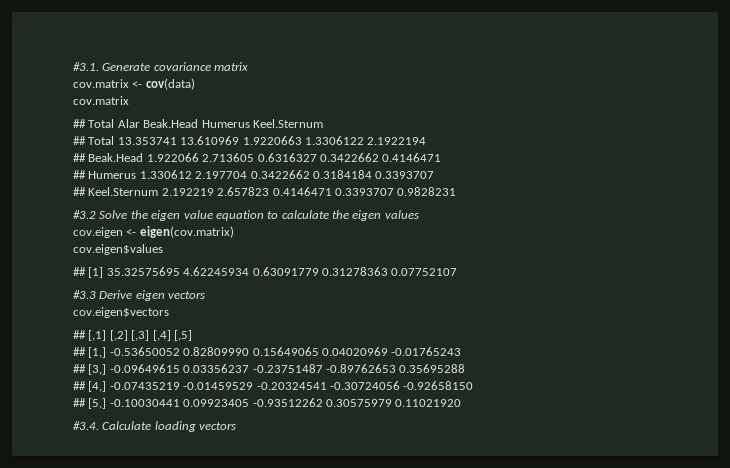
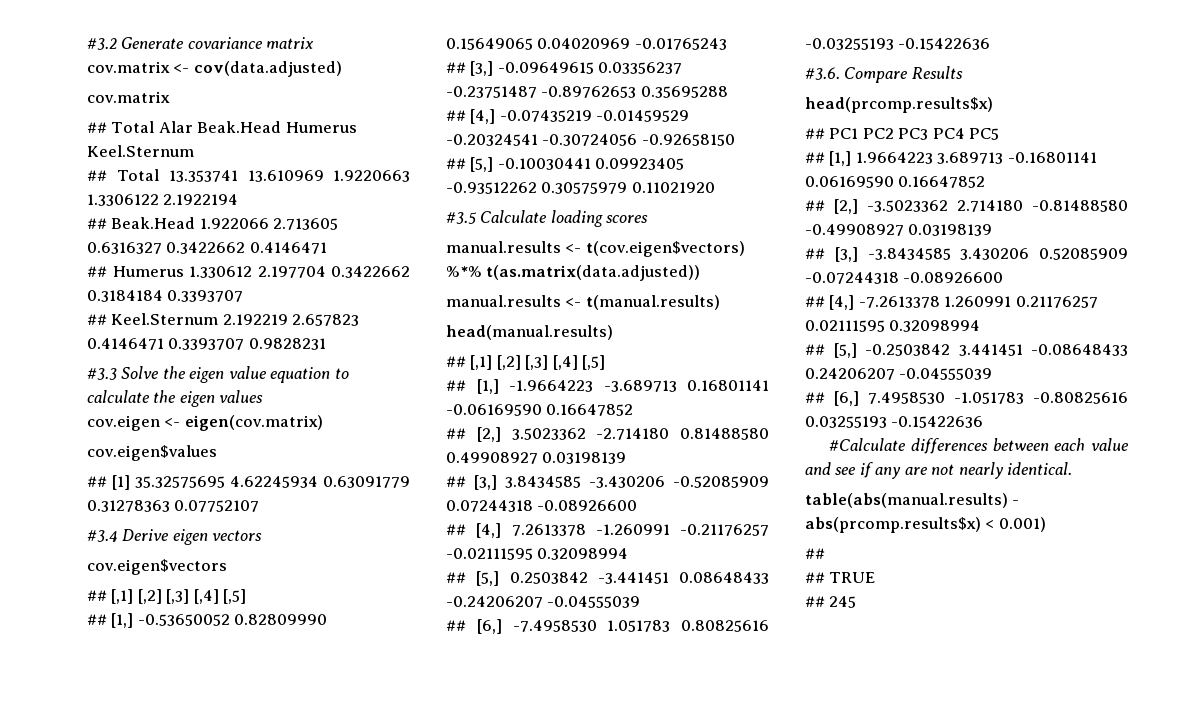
[73,62,99,71] #3.1. -> [87,38,117,50] #3.2
[145,78,195,90] cov(data) -> [193,61,342,77] cov(data.adjusted)
[73,210,96,219] #3.2 -> [87,368,117,380] #3.3
[73,290,96,299] #3.3 -> [87,530,118,542] #3.4
[73,421,99,430] #3.4. -> [446,212,477,224] #3.5
[199,422,237,430] vectors -> [606,215,649,223] [446,241,745,257] [446,265,701,281] [446,295,720,310] [446,325,613,340] [446,355,606,370] [446,379,769,394] [446,404,634,416] [446,427,769,442] [446,452,627,464] [446,475,769,490] [446,500,638,512] [446,523,769,538] [446,548,629,560] [446,571,769,586] [446,596,641,608] [446,619,769,634] [805,38,991,50] [805,66,963,83] [805,97,993,113] [805,128,1000,140] [805,151,1097,166] [805,176,986,188] [805,199,1128,214] [805,224,993,236] [805,247,1128,262] [805,272,1004,284] [805,295,1098,310] [805,320,981,332] [805,343,1128,358] [805,368,993,380] [805,391,1128,406] [805,416,984,428] [829,438,1129,454] [805,462,1073,479] [805,493,1020,508] [805,517,1046,533] [805,548,825,559] [805,572,876,583] [805,596,857,608] scores // manual.results <- t(cov.eigen$vectors) %*% t(as.matrix(data.adjusted)) // manual.results <- t(manual.results) // head(manual.results) // ## [,1] [,2] [,3] [,4] [,5] // ## [1,] -1.9664223 -3.689713 0.16801141 -0.06169590 0.16647852 // ## [2,] 3.5023362 -2.714180 0.81488580 0.49908927 0.03198139 // ## [3,] 3.8434585 -3.430206 -0.52085909 0.07244318 -0.08926600 // ## [4,] 7.2613378 -1.260991 -0.21176257 -0.02111595 0.32098994 // ## [5,] 0.2503842 -3.441451 0.08648433 -0.24206207 -0.04555039 // ## [6,] -7.4958530 1.051783 0.80825616 -0.03255193 -0.15422636 // #3.6. Compare Results // head(prcomp.results$x) // ## PC1 PC2 PC3 PC4 PC5 // ## [1,] 1.9664223 3.689713 -0.16801141 0.06169590 0.16647852 // ## [2,] -3.5023362 2.714180 -0.81488580 -0.49908927 0.03198139 // ## [3,] -3.8434585 3.430206 0.52085909 -0.07244318 -0.08926600 // ## [4,] -7.2613378 1.260991 0.21176257 0.02111595 0.32098994 // ## [5,] -0.2503842 3.441451 -0.08648433 0.24206207 -0.04555039 // ## [6,] 7.4958530 -1.051783 -0.80825616 0.03255193 -0.15422636 // #Calculate differences between each value and see if any are not nearly identical. // table(abs(manual.results) - abs(prcomp.results$x) < 0.001) // ## // ## TRUE // ## 245

